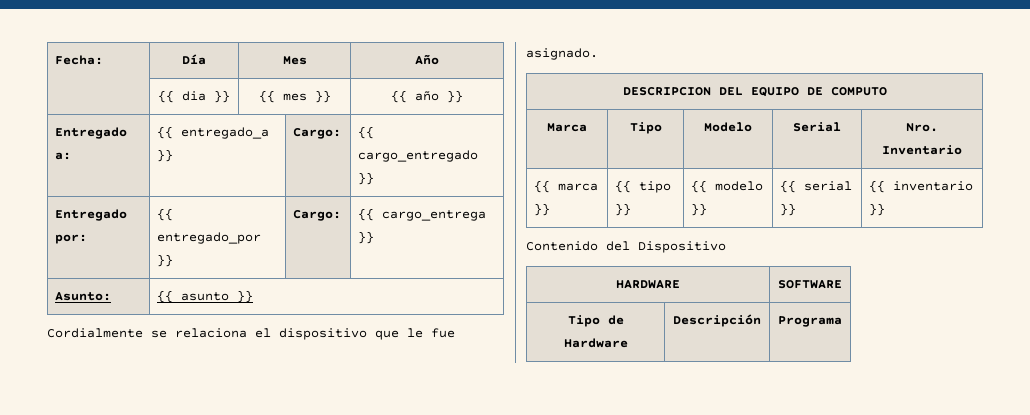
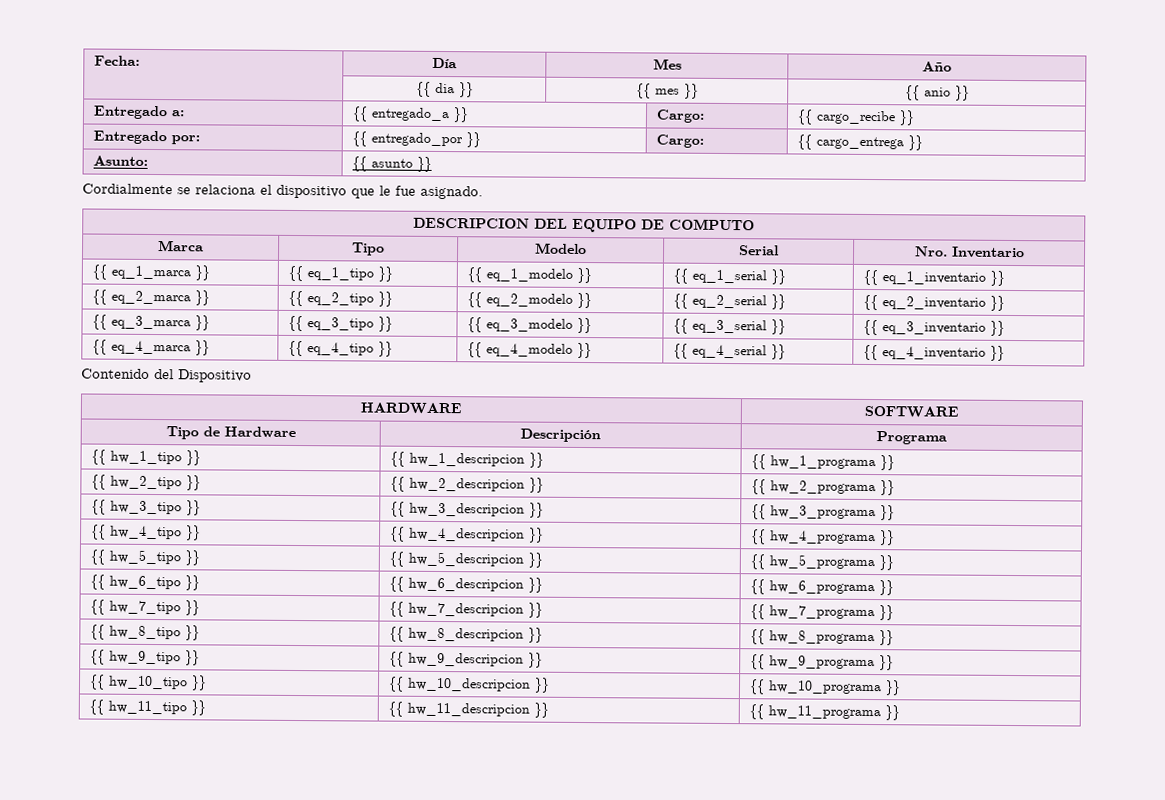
[415,91,439,101] año -> [923,87,951,97] anio
[357,150,478,162] cargo_entregado -> [815,110,896,125] cargo_recibe
[557,183,598,191] [533,203,550,216] [614,180,671,193] [614,203,631,216] [690,180,763,193] [690,203,707,216] [779,180,852,193] [779,203,796,216] [868,180,973,193] marca }} | {{ tipo }} | {{ modelo }} | {{ serial }} | {{ inventario -> [110,265,210,281] [287,265,393,282] [466,267,592,284] [672,268,786,285] [862,269,1005,286] [91,289,210,306] [287,290,393,307] [466,292,592,309] [672,293,786,310] [862,294,1005,311] [91,314,210,331] [287,315,393,332] [466,317,592,334] [672,318,786,335] [862,319,1005,336] [91,339,210,356] [287,340,393,357] [466,342,592,359] [672,343,786,360] [862,344,986,361] eq_1_marca }} | {{ eq_1_tipo }} | {{ eq_1_modelo }} | {{ eq_1_serial }} | {{ eq_1_inventario }} // {{ eq_2_marca }} | {{ eq_2_tipo }} | {{ eq_2_modelo }} | {{ eq_2_serial }} | {{ eq_2_inventario }} // {{ eq_3_marca }} | {{ eq_3_tipo }} | {{ eq_3_modelo }} | {{ eq_3_serial }} | {{ eq_3_inventario }} // {{ eq_4_marca }} | {{ eq_4_tipo }} | {{ eq_4_modelo }} | {{ eq_4_serial }} | {{ eq_4_inventario
(842, 321) none -> [90,449,201,466] [389,451,544,468] [750,454,895,471] [90,474,201,491] [389,476,544,493] [750,479,895,496] [90,499,201,516] [389,501,544,518] [750,504,895,521] [90,524,201,541] [389,526,544,543] [749,529,895,546] [89,549,200,566] [388,551,543,568] [749,554,894,571] [89,574,200,591] [388,576,543,593] [749,579,894,596] [89,599,200,616] [388,601,543,618] [749,604,894,621] [89,624,200,641] [388,626,543,643] [749,629,894,646] [89,649,200,666] [388,651,543,668] [749,654,894,671] [88,674,207,691] [387,676,550,693] [748,679,901,696] [88,699,206,716] [387,701,549,718] [748,704,900,721] // {{ hw_1_tipo }} | {{ hw_1_descripcion }} | {{ hw_1_programa }} // {{ hw_2_tipo }} | {{ hw_2_descripcion }} | {{ hw_2_programa }} // {{ hw_3_tipo }} | {{ hw_3_descripcion }} | {{ hw_3_programa }} // {{ hw_4_tipo }} | {{ hw_4_descripcion }} | {{ hw_4_programa }} // {{ hw_5_tipo }} | {{ hw_5_descripcion }} | {{ hw_5_programa }} // {{ hw_6_tipo }} | {{ hw_6_descripcion }} | {{ hw_6_programa }} // {{ hw_7_tipo }} | {{ hw_7_descripcion }} | {{ hw_7_programa }} // {{ hw_8_tipo }} | {{ hw_8_descripcion }} | {{ hw_8_programa }} // {{ hw_9_tipo }} | {{ hw_9_descripcion }} | {{ hw_9_programa }} // {{ hw_10_tipo }} | {{ hw_10_descripcion }} | {{ hw_10_programa }} // {{ hw_11_tipo }} | {{ hw_11_descripcion }} | {{ hw_11_programa }}

